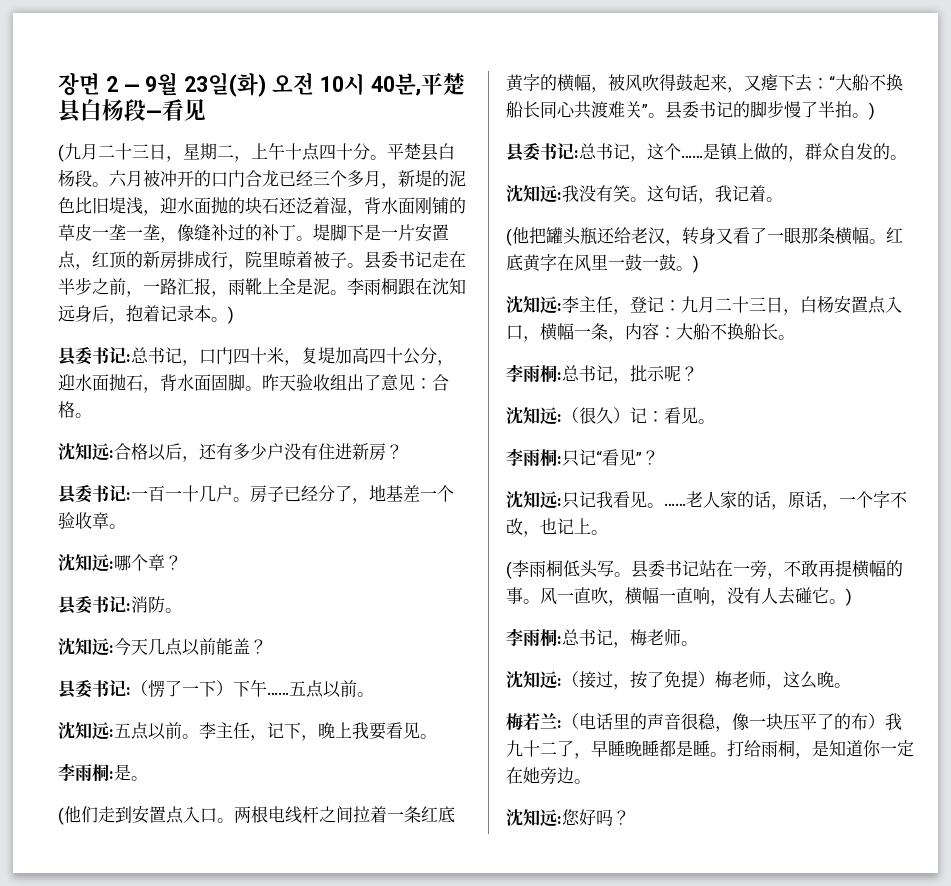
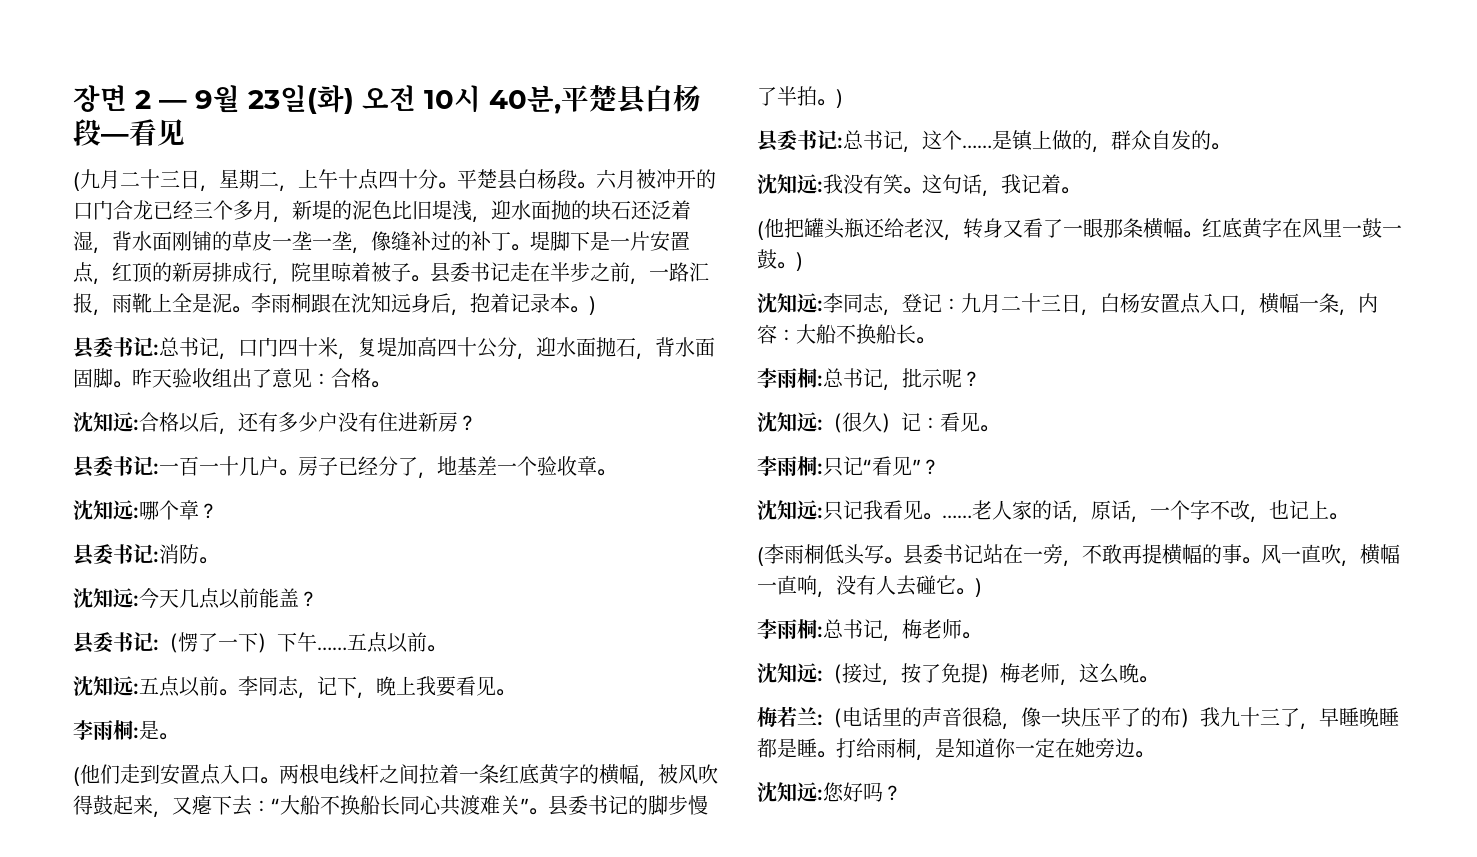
[216,722,250,739] 主任 -> [258,676,299,696] 同志
[579,296,613,313] 主任 -> [843,293,884,313] 同志
[540,742,557,755] 二 -> [1260,708,1280,725] 三

